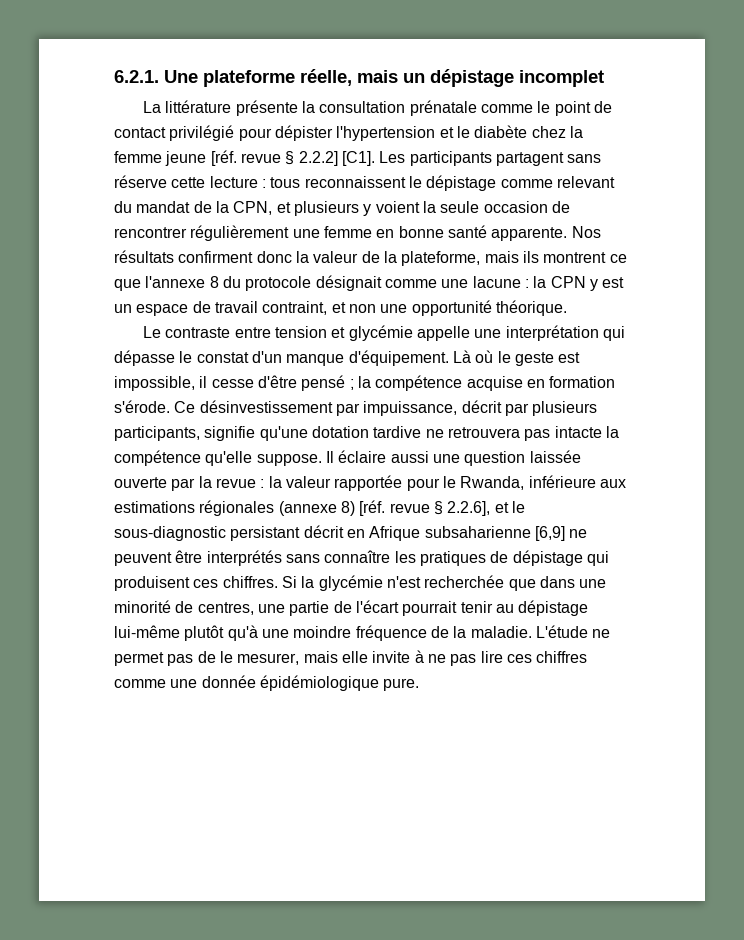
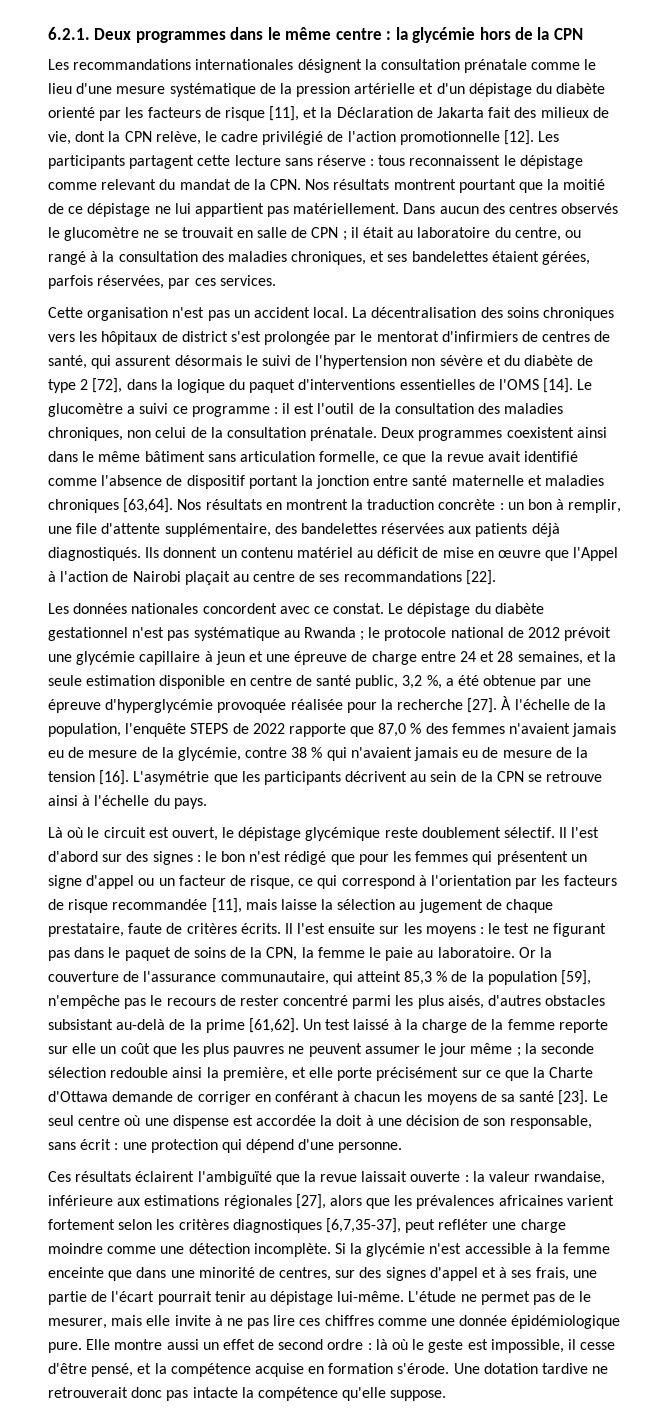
[164,69,604,87] [143,100,298,116] Une plateforme réelle, mais un dépistage incomplet // La littérature présente -> [94,27,583,43] [48,59,362,73] Deux programmes dans le même centre : la glycémie hors de la CPN // Les recommandations internationales désignent
[554,101,612,116] [114,125,583,141] [114,150,602,166] [114,175,258,188] point de contact privilégié pour dépister l'hypertension et le diabète chez la femme jeune [réf. revue § 2.2.2] [C1]. Les participants partagent sans réserve cette lecture -> [48,83,606,97] [48,106,609,121] [48,130,560,145] [48,155,366,169] lieu d'une mesure systématique de la pression artérielle et d'un dépistage du diabète orienté par les facteurs de risque [11], et la Déclaration de Jakarta fait des milieux de vie, dont la CPN relève, le cadre privilégié de l'action promotionnelle [12]. Les participants partagent cette lecture sans réserve
[233,201,570,216] [114,225,601,241] [114,250,627,266] [114,275,625,291] [114,300,567,316] [143,325,625,341] [114,350,581,366] [114,375,616,391] [114,400,598,416] [114,426,619,441] [114,450,581,466] [114,475,626,491] [114,500,525,516] [114,525,588,541] [114,550,609,566] [114,575,505,591] CPN, et plusieurs y voient la seule occasion de rencontrer régulièrement une femme en bonne santé apparente. Nos résultats confirment donc la valeur de la plateforme, mais ils montrent ce que l'annexe 8 du protocole désignait comme une lacune : la CPN y est un espace de travail contraint, et non une opportunité théorique. // Le contraste entre tension et glycémie appelle une interprétation qui dépasse le constat d'un manque d'équipement. Là où le geste est impossible, il cesse d'être pensé ; la compétence acquise en formation s'érode. Ce désinvestissement par impuissance, décrit par plusieurs participants, signifie qu'une dotation tardive ne retrouvera pas intacte la compétence qu'elle suppose. Il éclaire aussi une question laissée ouverte par la revue : la valeur rapportée pour le Rwanda, inférieure aux estimations régionales (annexe 8) [réf. revue § 2.2.6], et le sous-diagnostic persistant décrit en Afrique subsaharienne [6,9] ne peuvent être interprétés sans connaître les pratiques de dépistage qui produisent ces chiffres. Si la glycémie n'est recherchée -> [270,179,606,193] [48,203,619,217] [48,227,581,241] [48,251,591,265] [48,275,276,289] [48,307,615,321] [48,331,611,345] [48,355,594,369] [48,378,593,393] [48,403,564,417] [48,427,607,441] [48,451,579,465] [48,475,605,489] [48,498,622,513] [48,523,560,537] [48,547,619,561] [48,570,496,585] [48,603,544,617] [48,627,612,641] [48,651,616,665] [48,675,591,689] [48,696,607,713] [48,723,617,737] [48,747,588,761] [48,770,603,785] [48,795,207,809] [48,827,600,841] [48,851,587,865] [48,875,617,889] [48,898,554,913] [48,923,606,937] [48,947,552,961] [48,970,592,985] [48,995,606,1009] [48,1018,608,1033] [48,1043,594,1057] [48,1067,594,1081] [48,1090,608,1105] [48,1115,592,1129] [48,1139,403,1153] [48,1171,606,1185] [48,1194,614,1209] [48,1218,566,1233] [48,1243,611,1257] [48,1267,104,1278] CPN. Nos résultats montrent pourtant que la moitié de ce dépistage ne lui appartient pas matériellement. Dans aucun des centres observés le glucomètre ne se trouvait en salle de CPN ; il était au laboratoire du centre, ou rangé à la consultation des maladies chroniques, et ses bandelettes étaient gérées, parfois réservées, par ces services. // Cette organisation n'est pas un accident local. La décentralisation des soins chroniques vers les hôpitaux de district s'est prolongée par le mentorat d'infirmiers de centres de santé, qui assurent désormais le suivi de l'hypertension non sévère et du diabète de type 2 [72], dans la logique du paquet d'interventions essentielles de l'OMS [14]. Le glucomètre a suivi ce programme : il est l'outil de la consultation des maladies chroniques, non celui de la consultation prénatale. Deux programmes coexistent ainsi dans le même bâtiment sans articulation formelle, ce que la revue avait identifié comme l'absence de dispositif portant la jonction entre santé maternelle et maladies chroniques [63,64]. Nos résultats en montrent la traduction concrète : un bon à remplir, une file d'attente supplémentaire, des bandelettes réservées aux patients déjà diagnostiqués. Ils donnent un contenu matériel au déficit de mise en œuvre que l'Appel à l'action de Nairobi plaçait au centre de ses recommandations [22]. // Les données nationales concordent avec ce constat. Le dépistage du diabète gestationnel n'est pas systématique au Rwanda ; le protocole national de 2012 prévoit une glycémie capillaire à jeun et une épreuve de charge entre 24 et 28 semaines, et la seule estimation disponible en centre de santé public, 3,2 %, a été obtenue par une épreuve d'hyperglycémie provoquée réalisée pour la recherche [27]. À l'échelle de la population, l'enquête STEPS de 2022 rapporte que 87,0 % des femmes n'avaient jamais eu de mesure de la glycémie, contre 38 % qui n'avaient jamais eu de mesure de la tension [16]. L'asymétrie que les participants décrivent au sein de la CPN se retrouve ainsi à l'échelle du pays. // Là où le circuit est ouvert, le dépistage glycémique reste doublement sélectif. Il l'est d'abord sur des signes : le bon n'est rédigé que pour les femmes qui présentent un signe d'appel ou un facteur de risque, ce qui correspond à l'orientation par les facteurs de risque recommandée [11], mais laisse la sélection au jugement de chaque prestataire, faute de critères écrits. Il l'est ensuite sur les moyens : le test ne figurant pas dans le paquet de soins de la CPN, la femme le paie au laboratoire. Or la couverture de l'assurance communautaire, qui atteint 85,3 % de la population [59], n'empêche pas le recours de rester concentré parmi les plus aisés, d'autres obstacles subsistant au-delà de la prime [61,62]. Un test laissé à la charge de la femme reporte sur elle un coût que les plus pauvres ne peuvent assumer le jour même ; la seconde sélection redouble ainsi la première, et elle porte précisément sur ce que la Charte d'Ottawa demande de corriger en conférant à chacun les moyens de sa santé [23]. Le seul centre où une dispense est accordée la doit à une décision de son responsable, sans écrit : une protection qui dépend d'une personne. // Ces résultats éclairent l'ambiguïté que la revue laissait ouverte : la valeur rwandaise, inférieure aux estimations régionales [27], alors que les prévalences africaines varient fortement selon les critères diagnostiques [6,7,35-37], peut refléter une charge moindre comme une détection incomplète. Si la glycémie n'est accessible à la femme enceinte
(254, 608) none -> [335,1267,569,1281] sur des signes d'appel et à ses frais,
[114,625,532,641] lui-même plutôt qu'à une moindre fréquence de la maladie. -> [337,1291,405,1302] lui-même.
(420, 684) none -> [86,1339,616,1353] [48,1363,609,1377] [48,1387,447,1401] Elle montre aussi un effet de second ordre : là où le geste est impossible, il cesse d'être pensé, et la compétence acquise en formation s'érode. Une dotation tardive ne retrouverait donc pas intacte la compétence qu'elle suppose.

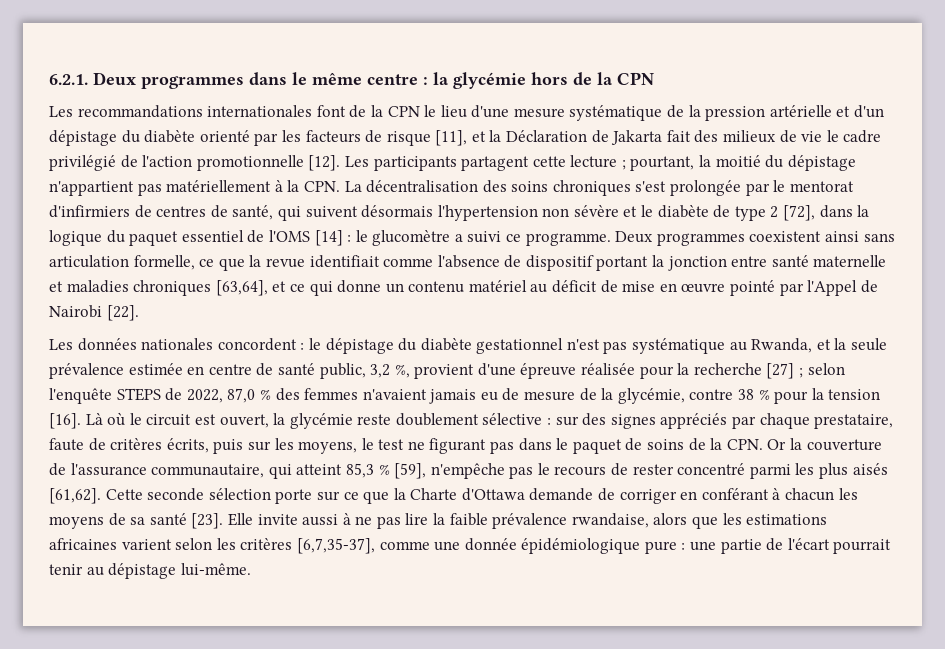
[297,59,581,73] désignent la consultation prénatale comme -> [316,105,420,118] font de la CPN
[48,131,201,145] vie, dont la CPN relève, -> [801,131,823,142] vie
[284,155,583,169] [48,179,606,193] [48,203,619,217] [48,227,581,241] [48,251,591,265] [48,275,276,289] [48,307,349,321] sans réserve : tous reconnaissent le dépistage comme relevant du mandat de la CPN. Nos résultats montrent pourtant que la moitié de ce dépistage ne lui appartient pas matériellement. Dans aucun des centres observés le glucomètre ne se trouvait en salle de CPN ; il était au laboratoire du centre, ou rangé à la consultation des maladies chroniques, et ses bandelettes étaient gérées, parfois réservées, par ces services. // Cette organisation n'est pas un accident local. -> [621,155,856,171] [49,180,340,196] ; pourtant, la moitié du dépistage n'appartient pas matériellement à la CPN.
[48,331,228,345] vers les hôpitaux de district -> (631, 188) none
[115,355,312,366] assurent désormais le suivi de -> [305,205,434,218] suivent désormais
[504,355,521,366] du -> [641,205,654,217] le
[298,378,593,393] [48,403,564,417] [48,427,607,441] [48,451,205,462] d'interventions essentielles de l'OMS [14]. Le glucomètre a suivi ce programme : il est l'outil de la consultation des maladies chroniques, non celui de la consultation prénatale. Deux programmes coexistent ainsi dans le même bâtiment -> [181,230,860,246] essentiel de l'OMS [14] : le glucomètre a suivi ce programme. Deux programmes coexistent ainsi
[488,451,579,462] avait identifié -> [309,255,380,268] identifiait
[123,498,622,513] [48,523,560,537] [48,547,218,561] [63,64]. Nos résultats en montrent la traduction concrète : un bon à remplir, une file d'attente supplémentaire, des bandelettes réservées aux patients déjà diagnostiqués. Ils donnent -> [215,280,382,296] [63,64], et ce qui donne
[545,547,619,561] [48,571,462,585] que l'Appel à l'action de Nairobi plaçait au centre de ses recommandations -> [730,280,878,296] [49,305,102,318] pointé par l'Appel de Nairobi
[279,603,404,614] avec ce constat. Le -> [300,338,321,350] : le
[303,627,612,641] [48,651,583,665] Rwanda ; le protocole national de 2012 prévoit une glycémie capillaire à jeun et une épreuve de charge entre 24 et 28 semaines, -> [751,338,813,353] Rwanda,
[86,675,226,689] estimation disponible -> [49,363,183,379] prévalence estimée
[445,675,591,689] [48,696,607,713] [48,723,375,737] a été obtenue par une épreuve d'hyperglycémie provoquée réalisée pour la recherche [27]. À l'échelle de la population, l'enquête STEPS de 2022 rapporte que -> [414,363,845,379] [49,388,223,404] provient d'une épreuve réalisée pour la recherche [27] ; selon l'enquête STEPS de 2022,
[326,747,588,761] [48,770,603,785] [48,795,207,809] qui n'avaient jamais eu de mesure de la tension [16]. L'asymétrie que les participants décrivent au sein de la CPN se retrouve ainsi à l'échelle du pays. // -> [774,388,881,404] [49,413,81,429] pour la tension [16].
[222,827,600,841] [48,851,587,865] [48,875,617,889] [48,898,502,913] le dépistage glycémique reste doublement sélectif. Il l'est d'abord sur des signes : le bon n'est rédigé que pour les femmes qui présentent un signe d'appel ou un facteur de risque, ce qui correspond à l'orientation par les facteurs de risque recommandée [11], mais laisse la sélection au jugement de -> [273,413,757,429] la glycémie reste doublement sélective : sur des signes appréciés par
[240,923,485,937] écrits. Il l'est ensuite sur les moyens : -> [166,438,358,454] écrits, puis sur les moyens,
[266,947,515,961] CPN, la femme le paie au laboratoire. -> [726,439,763,450] CPN.
[451,971,557,985] de la population -> (390, 469) none
[447,995,606,1009] [48,1018,608,1033] [48,1043,594,1057] [48,1067,459,1081] aisés, d'autres obstacles subsistant au-delà de la prime [61,62]. Un test laissé à la charge de la femme reporte sur elle un coût que les plus pauvres ne peuvent assumer le jour même ; la seconde sélection redouble ainsi la première, et elle porte précisément -> [852,463,888,475] [49,488,313,504] aisés [61,62]. Cette seconde sélection porte
[592,1091,608,1102] [48,1115,592,1129] [48,1139,403,1153] [48,1171,606,1185] [48,1194,326,1209] Le seul centre où une dispense est accordée la doit à une décision de son responsable, sans écrit : une protection qui dépend d'une personne. // Ces résultats éclairent l'ambiguïté que la revue laissait ouverte : la valeur rwandaise, inférieure aux estimations régionales [27], -> [227,513,649,529] Elle invite aussi à ne pas lire la faible prévalence rwandaise,
[416,1195,495,1209] prévalences -> [746,514,828,525] estimations
[48,1219,115,1230] fortement -> (172, 544) none
[232,1218,566,1233] [48,1243,611,1257] [48,1267,569,1281] diagnostiques [6,7,35-37], peut refléter une charge moindre comme une détection incomplète. Si la glycémie n'est accessible à la femme enceinte que dans une minorité de centres, sur des signes d'appel et à ses frais, -> [296,538,686,554] [6,7,35-37], comme une donnée épidémiologique pure :
[408,1291,592,1305] [48,1315,621,1329] [48,1339,616,1353] [48,1363,609,1377] [48,1387,447,1401] L'étude ne permet pas de le mesurer, mais elle invite à ne pas lire ces chiffres comme une donnée épidémiologique pure. Elle montre aussi un effet de second ordre : là où le geste est impossible, il cesse d'être pensé, et la compétence acquise en formation s'érode. Une dotation tardive ne retrouverait donc pas intacte la compétence qu'elle suppose. -> (251, 569) none

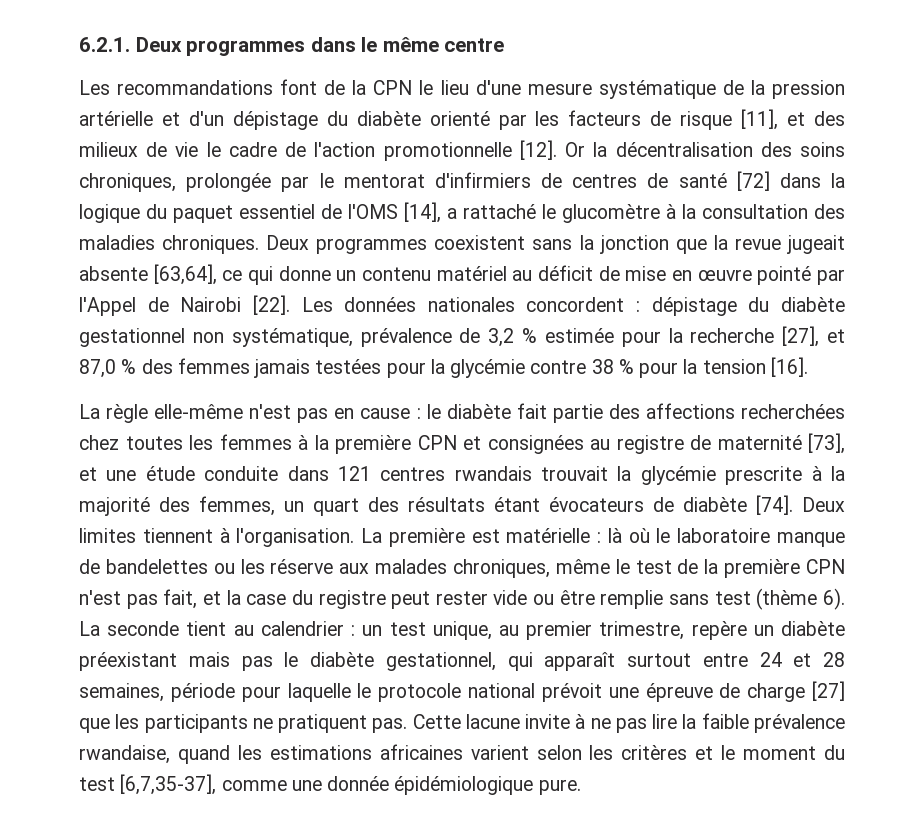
[423,72,654,89] : la glycémie hors de la CPN -> (505, 45) none
[207,105,313,117] internationales -> (274, 87) none
[489,130,691,145] la Déclaration de Jakarta fait -> (806, 119) none
[49,155,116,171] privilégié -> (277, 149) none
[344,155,856,171] [49,180,362,196] Les participants partagent cette lecture ; pourtant, la moitié du dépistage n'appartient pas matériellement à la CPN. La -> [565,142,608,157] Or la
[552,180,667,196] chroniques s'est -> [79,173,176,192] chroniques,
[232,205,816,221] santé, qui suivent désormais l'hypertension non sévère et le diabète de type 2 [72], -> [678,171,770,191] santé [72]
[314,230,895,246] [49,255,887,271] [49,280,287,296] [14] : le glucomètre a suivi ce programme. Deux programmes coexistent ainsi sans articulation formelle, ce que la revue identifiait comme l'absence de dispositif portant la jonction entre santé maternelle et maladies chroniques [63,64], et -> [404,202,845,223] [79,235,846,254] [79,264,217,285] [14], a rattaché le glucomètre à la consultation des maladies chroniques. Deux programmes coexistent sans la jonction que la revue jugeait absente [63,64],
(139, 313) // -> (290, 305) none
[308,338,321,350] le -> (641, 306) none
[566,338,888,354] [49,363,845,379] [49,388,685,404] n'est pas systématique au Rwanda, et la seule prévalence estimée en centre de santé public, 3,2 %, provient d'une épreuve réalisée pour la recherche [27] ; selon l'enquête STEPS de 2022, 87,0 % des femmes n'avaient jamais eu de mesure de la glycémie, -> [192,326,846,347] [79,358,526,378] non systématique, prévalence de 3,2 % estimée pour la recherche [27], et 87,0 % des femmes jamais testées pour la glycémie
[85,412,894,429] [49,438,882,454] [49,463,888,479] [49,488,858,504] [49,513,339,529] Là où le circuit est ouvert, la glycémie reste doublement sélective : sur des signes appréciés par chaque prestataire, faute de critères écrits, puis sur les moyens, le test ne figurant pas dans le paquet de soins de la CPN. Or la couverture de l'assurance communautaire, qui atteint 85,3 % [59], n'empêche pas le recours de rester concentré parmi les plus aisés [61,62]. Cette seconde sélection porte sur ce que la Charte d'Ottawa demande de corriger en conférant à chacun les moyens de sa santé [23]. Elle invite aussi -> [79,403,845,423] [79,433,845,454] [79,466,845,485] [79,495,845,516] [79,528,845,547] [79,559,846,578] [79,588,845,610] [79,621,845,640] [79,652,845,671] [79,681,846,702] [79,714,571,733] // La règle elle-même n'est pas en cause : le diabète fait partie des affections recherchées chez toutes les femmes à la première CPN et consignées au registre de maternité [73], et une étude conduite dans 121 centres rwandais trouvait la glycémie prescrite à la majorité des femmes, un quart des résultats étant évocateurs de diabète [74]. Deux limites tiennent à l'organisation. La première est matérielle : là où le laboratoire manque de bandelettes ou les réserve aux malades chroniques, même le test de la première CPN n'est pas fait, et la case du registre peut rester vide ou être remplie sans test (thème 6). La seconde tient au calendrier : un test unique, au premier trimestre, repère un diabète préexistant mais pas le diabète gestationnel, qui apparaît surtout entre 24 et 28 semaines, période pour laquelle le protocole national prévoit une épreuve de charge [27] que les participants ne pratiquent pas. Cette lacune invite
[653,513,719,529] alors que -> [177,745,230,764] quand
(293, 544) none -> [695,745,845,760] [79,777,115,791] et le moment du test
[644,538,892,554] [49,563,251,579] pure : une partie de l'écart pourrait tenir au dépistage lui-même. -> [538,779,581,795] pure.

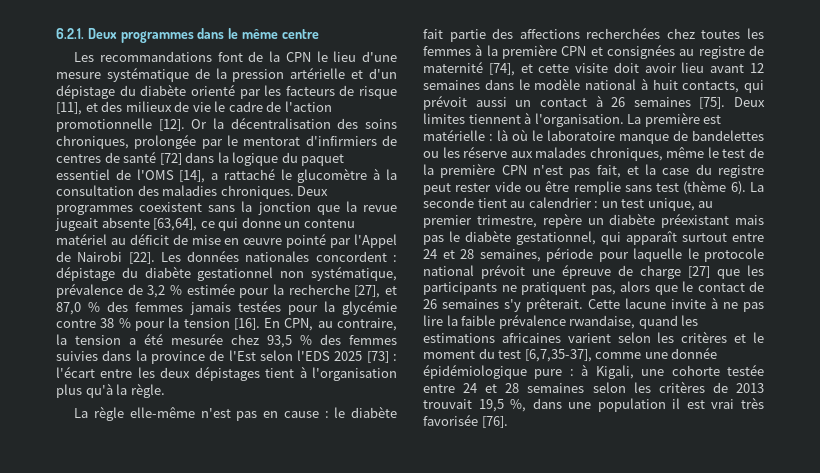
(808, 367) none -> [264,318,398,331] [56,333,397,348] [56,350,398,364] [56,366,397,381] [56,383,165,398] En CPN, au contraire, la tension a été mesurée chez 93,5 % des femmes suivies dans la province de l'Est selon l'EDS 2025 [73] : l'écart entre les deux dépistages tient à l'organisation plus qu'à la règle.
[808,433,845,454] [79,466,845,485] [79,495,793,516] [73], et une étude conduite dans 121 centres rwandais trouvait la glycémie prescrite à la majorité des femmes, un quart des résultats étant évocateurs de diabète [74]. -> [488,62,764,76] [423,78,764,93] [423,95,726,110] [74], et cette visite doit avoir lieu avant 12 semaines dans le modèle national à huit contacts, qui prévoit aussi un contact à 26 semaines [75].
[372,718,408,733] pas. -> [590,281,764,295] [423,298,583,312] pas, alors que le contact de 26 semaines s'y prêterait.
[538,779,581,795] pure. -> [534,364,764,379] [423,381,764,393] [423,397,764,412] [423,414,508,428] pure : à Kigali, une cohorte testée entre 24 et 28 semaines selon les critères de 2013 trouvait 19,5 %, dans une population il est vrai très favorisée [76].

